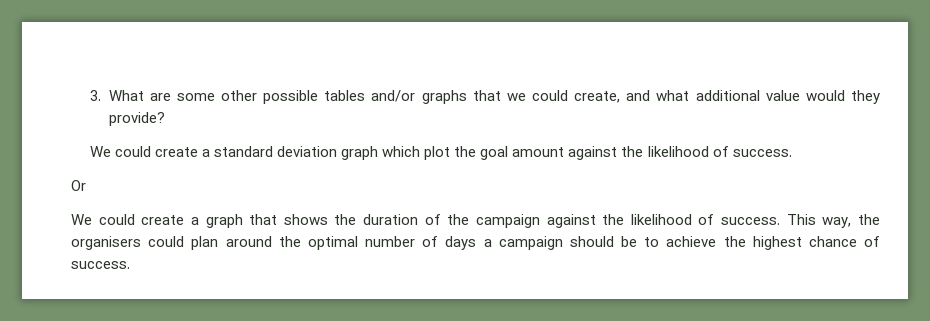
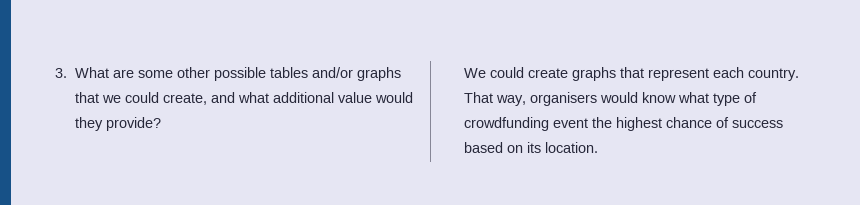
[201,146,792,160] [71,180,86,191] [71,214,881,228] [71,236,880,250] [71,261,130,269] a standard deviation graph which plot the goal amount against the likelihood of success. // Or // We could create a graph that shows the duration of the campaign against the likelihood of success. This way, the organisers could plan around the optimal number of days a campaign should be to achieve the highest chance of success. -> [572,67,800,81] [464,92,758,106] [464,117,784,131] [464,142,599,153] graphs that represent each country. That way, organisers would know what type of crowdfunding event the highest chance of success based on its location.

